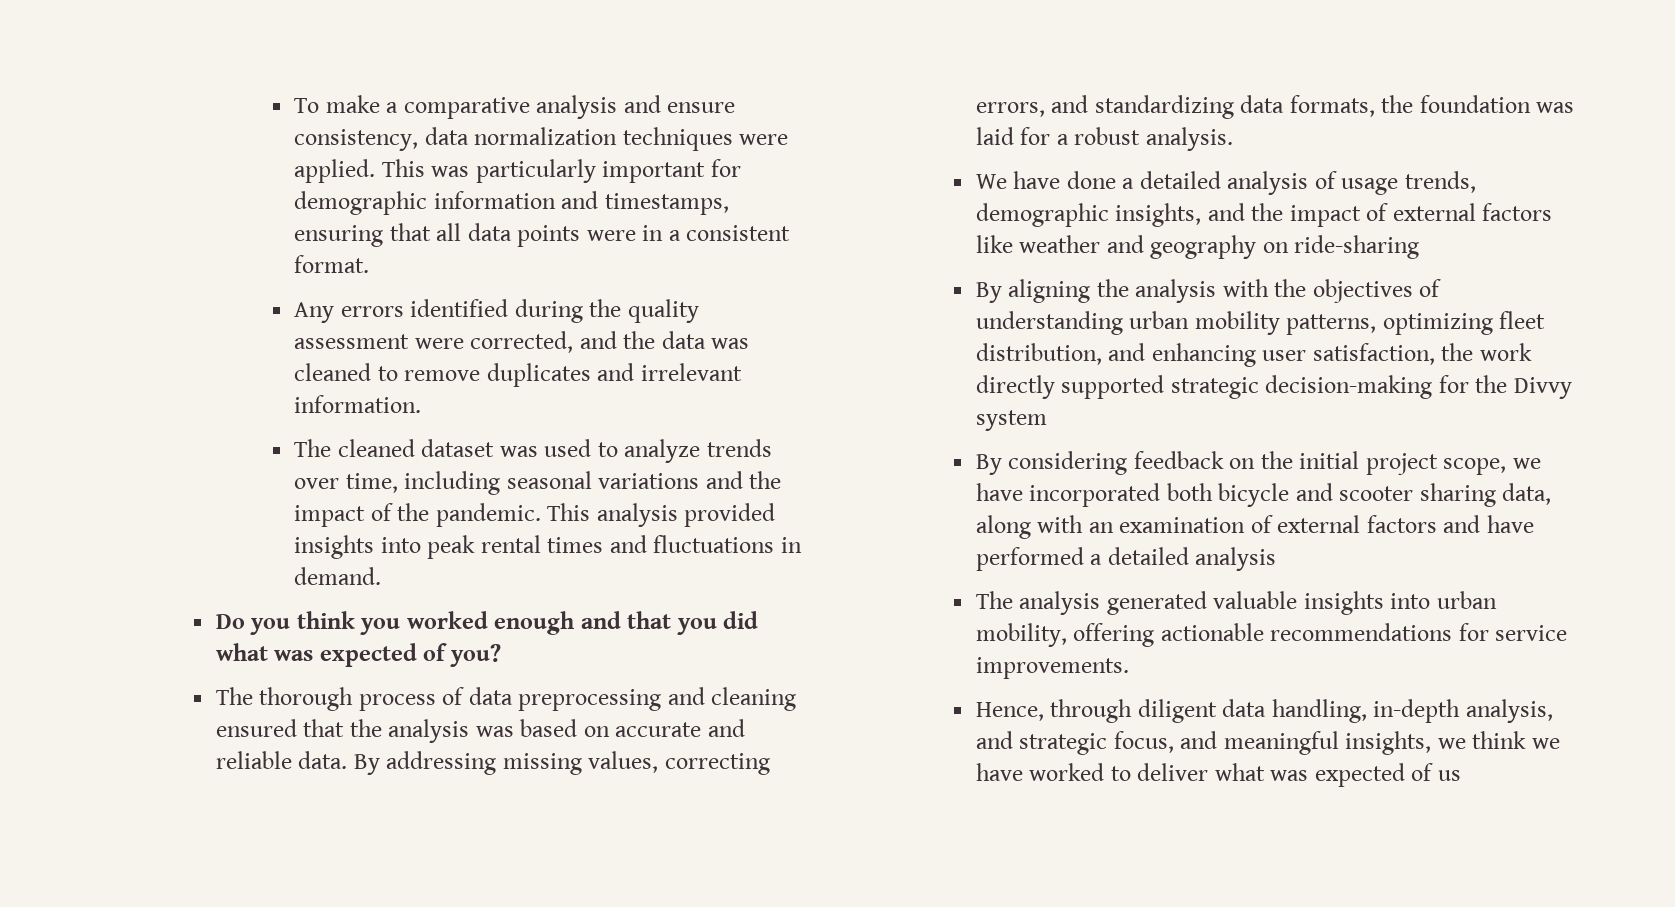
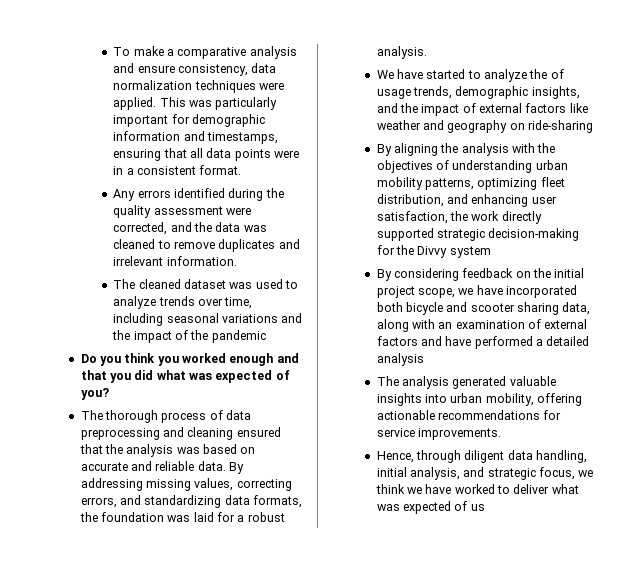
[435,503,776,527] [294,535,802,559] [294,567,382,585] pandemic. This analysis provided insights into peak rental times and fluctuations in demand. -> [211,330,266,343] pandemic
[1066,171,1309,195] done a detailed analysis -> [426,69,548,82] started to analyze the
[1373,699,1461,723] in-depth -> [376,467,407,477] initial
[1180,731,1432,755] and meaningful insights, -> (576, 473) none

